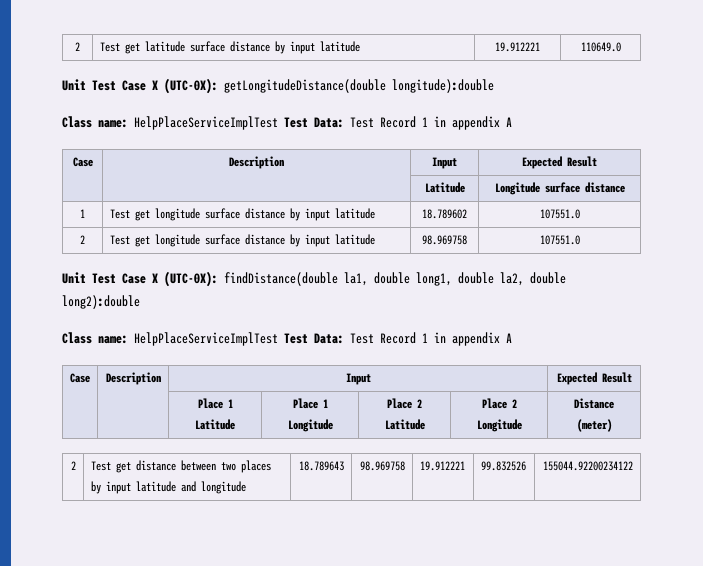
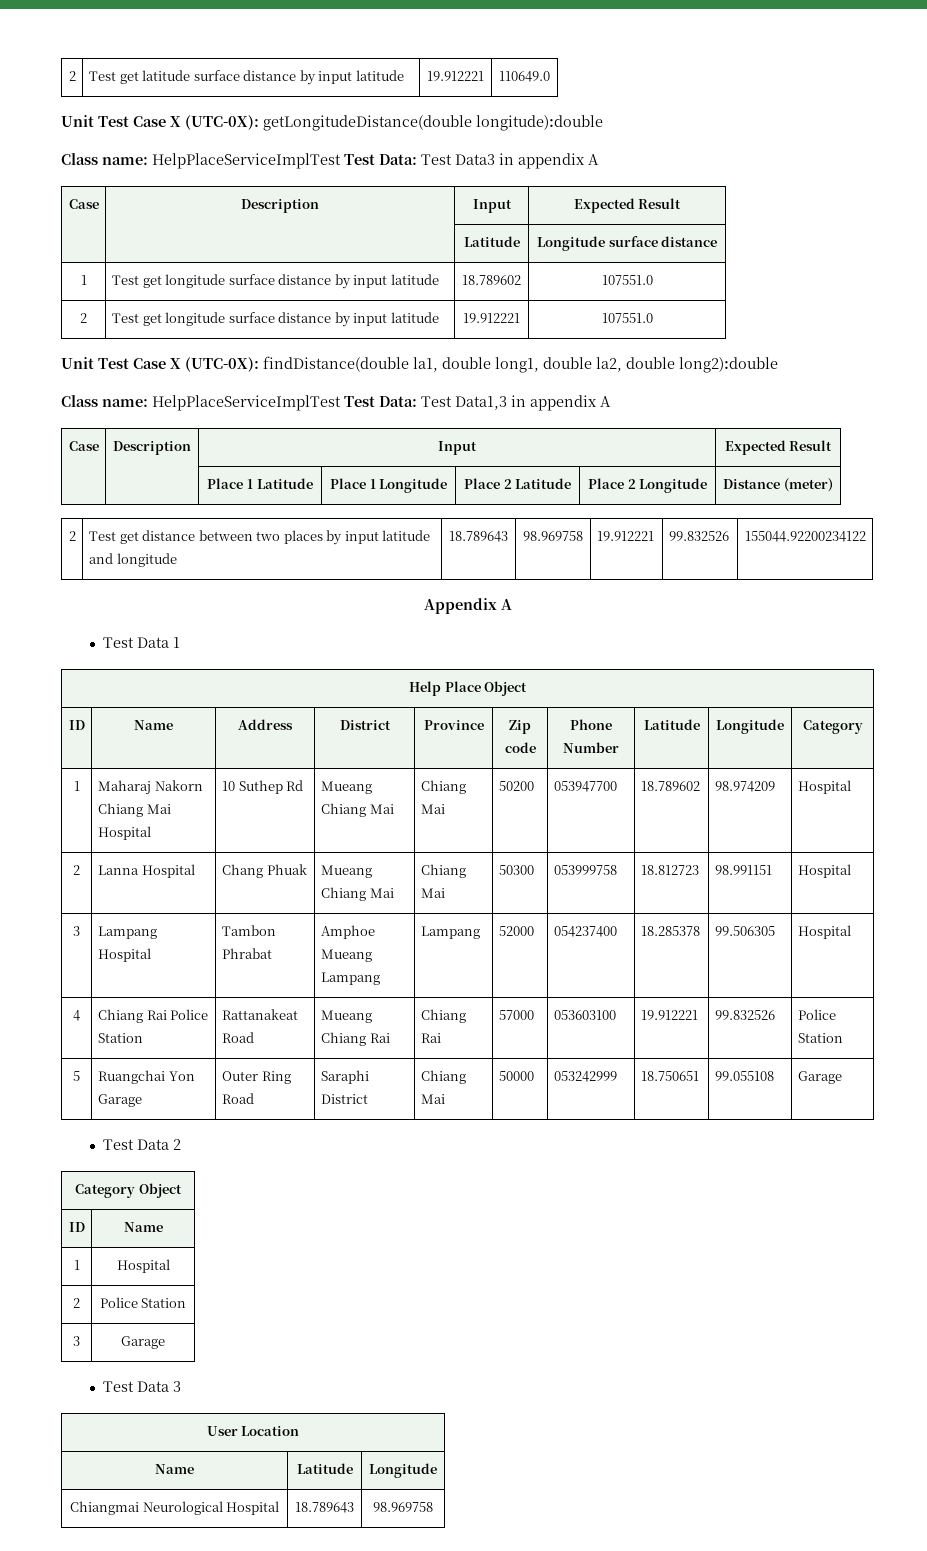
[380,116,428,128] Record 1 -> [455,154,495,165] Data3
[422,235,467,245] 98.969758 -> [463,313,520,323] 19.912221
[380,332,428,344] Record 1 -> [455,396,507,410] Data1,3
(633, 466) none -> [423,598,512,614] [103,637,181,648] [408,681,528,696] [68,720,85,730] [134,720,173,730] [238,719,293,730] [339,720,391,730] [423,720,484,730] [509,720,531,734] [504,742,536,753] [570,719,612,730] [563,742,619,753] [643,719,700,730] [716,719,784,734] [802,720,863,734] [73,781,80,791] [97,780,203,795] [97,803,171,817] [97,826,151,840] [221,780,304,794] [320,781,372,794] [320,803,394,817] [420,780,466,794] [420,804,445,814] [498,781,534,791] [553,781,617,792] [640,781,700,791] [714,781,775,792] [797,780,851,794] [73,865,80,875] [97,864,195,878] [221,864,307,878] [320,865,372,878] [320,887,394,901] [420,864,466,878] [420,888,445,898] [498,865,534,875] [553,865,617,875] [640,865,699,875] [714,865,772,875] [797,864,851,878] [73,926,80,936] [97,926,157,939] [97,948,151,962] [221,925,276,936] [221,948,272,959] [320,925,375,939] [320,949,372,962] [320,972,380,985] [420,926,480,939] [498,926,534,936] [553,926,617,937] [640,926,700,936] [714,926,775,936] [797,925,851,939] [73,1010,80,1021] [97,1009,209,1023] [97,1033,143,1043] [221,1009,298,1020] [221,1032,254,1043] [320,1010,372,1023] [320,1032,390,1046] [420,1009,466,1023] [420,1033,441,1043] [498,1010,534,1020] [553,1010,616,1020] [640,1010,698,1020] [714,1010,775,1020] [797,1009,836,1020] [797,1033,843,1043] [73,1071,80,1081] [97,1070,195,1084] [97,1094,142,1107] [221,1071,291,1084] [221,1093,254,1104] [320,1070,369,1084] [320,1094,368,1104] [420,1070,466,1084] [420,1094,445,1104] [498,1071,534,1081] [553,1071,617,1082] [640,1071,699,1081] [714,1071,774,1081] [797,1071,842,1084] [103,1139,182,1150] [75,1183,182,1198] [68,1222,85,1232] [123,1222,163,1232] [73,1260,80,1270] [116,1259,170,1273] [73,1298,80,1308] [99,1297,187,1308] [73,1336,80,1346] [121,1336,165,1349] [103,1381,182,1392] [206,1426,300,1436] [155,1464,194,1474] [296,1463,353,1474] [369,1463,437,1478] [69,1501,280,1515] [295,1502,354,1513] [373,1502,433,1512] // Appendix A // Test Data 1 // Help Place Object // ID | Name | Address | District | Province | Zip code | Phone Number | Latitude | Longitude | Category // 1 | Maharaj Nakorn Chiang Mai Hospital | 10 Suthep Rd | Mueang Chiang Mai | Chiang Mai | 50200 | 053947700 | 18.789602 | 98.974209 | Hospital // 2 | Lanna Hospital | Chang Phuak | Mueang Chiang Mai | Chiang Mai | 50300 | 053999758 | 18.812723 | 98.991151 | Hospital // 3 | Lampang Hospital | Tambon Phrabat | Amphoe Mueang Lampang | Lampang | 52000 | 054237400 | 18.285378 | 99.506305 | Hospital // 4 | Chiang Rai Police Station | Rattanakeat Road | Mueang Chiang Rai | Chiang Rai | 57000 | 053603100 | 19.912221 | 99.832526 | Police Station // 5 | Ruangchai Yon Garage | Outer Ring Road | Saraphi District | Chiang Mai | 50000 | 053242999 | 18.750651 | 99.055108 | Garage // Test Data 2 // Category Object // ID | Name // 1 | Hospital // 2 | Police Station // 3 | Garage // Test Data 3 // User Location // Name | Latitude | Longitude // Chiangmai Neurological Hospital | 18.789643 | 98.969758

